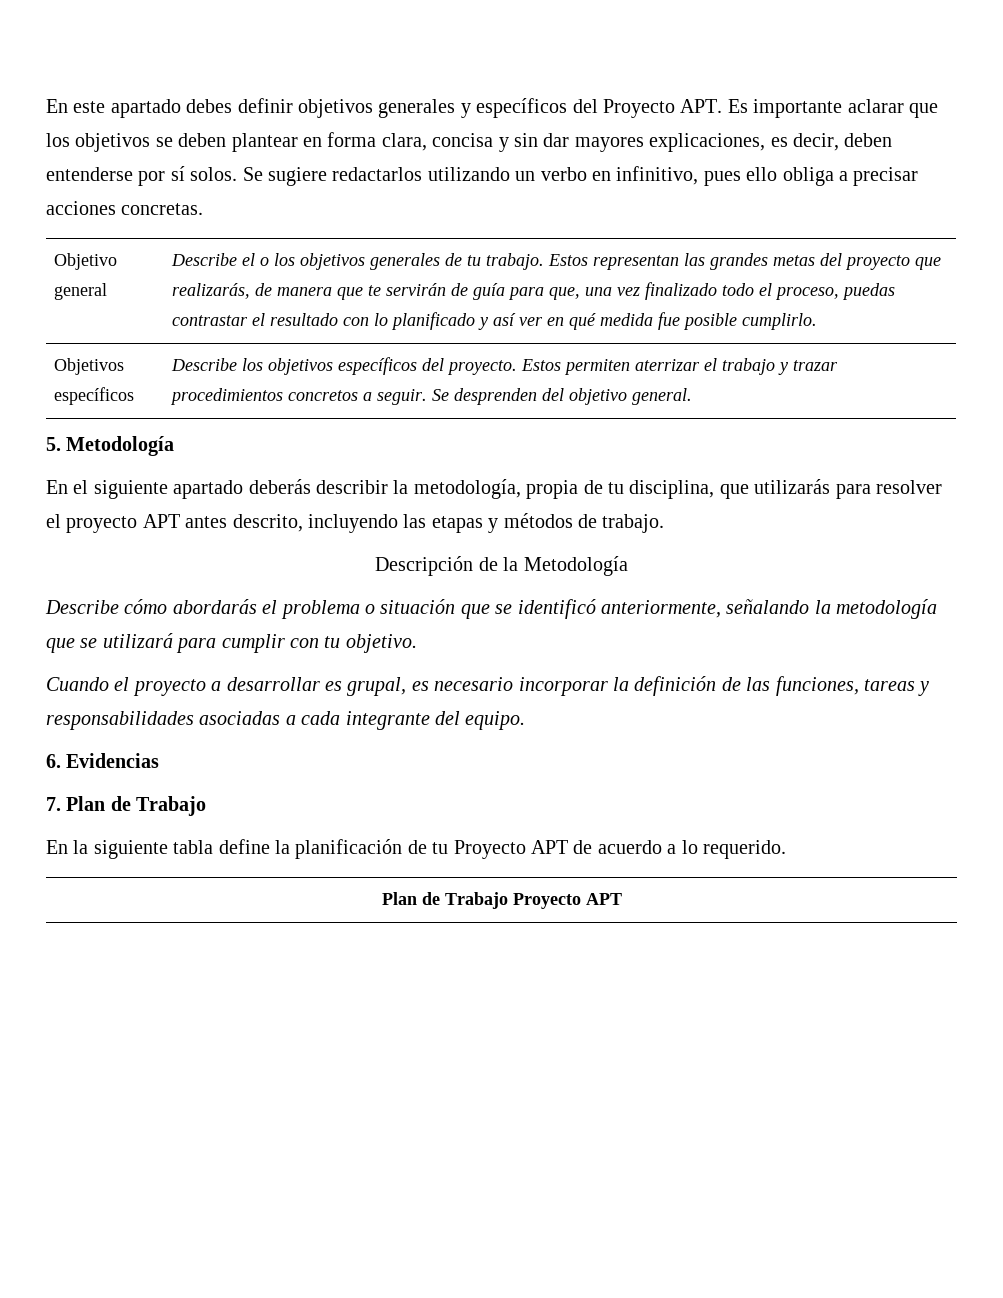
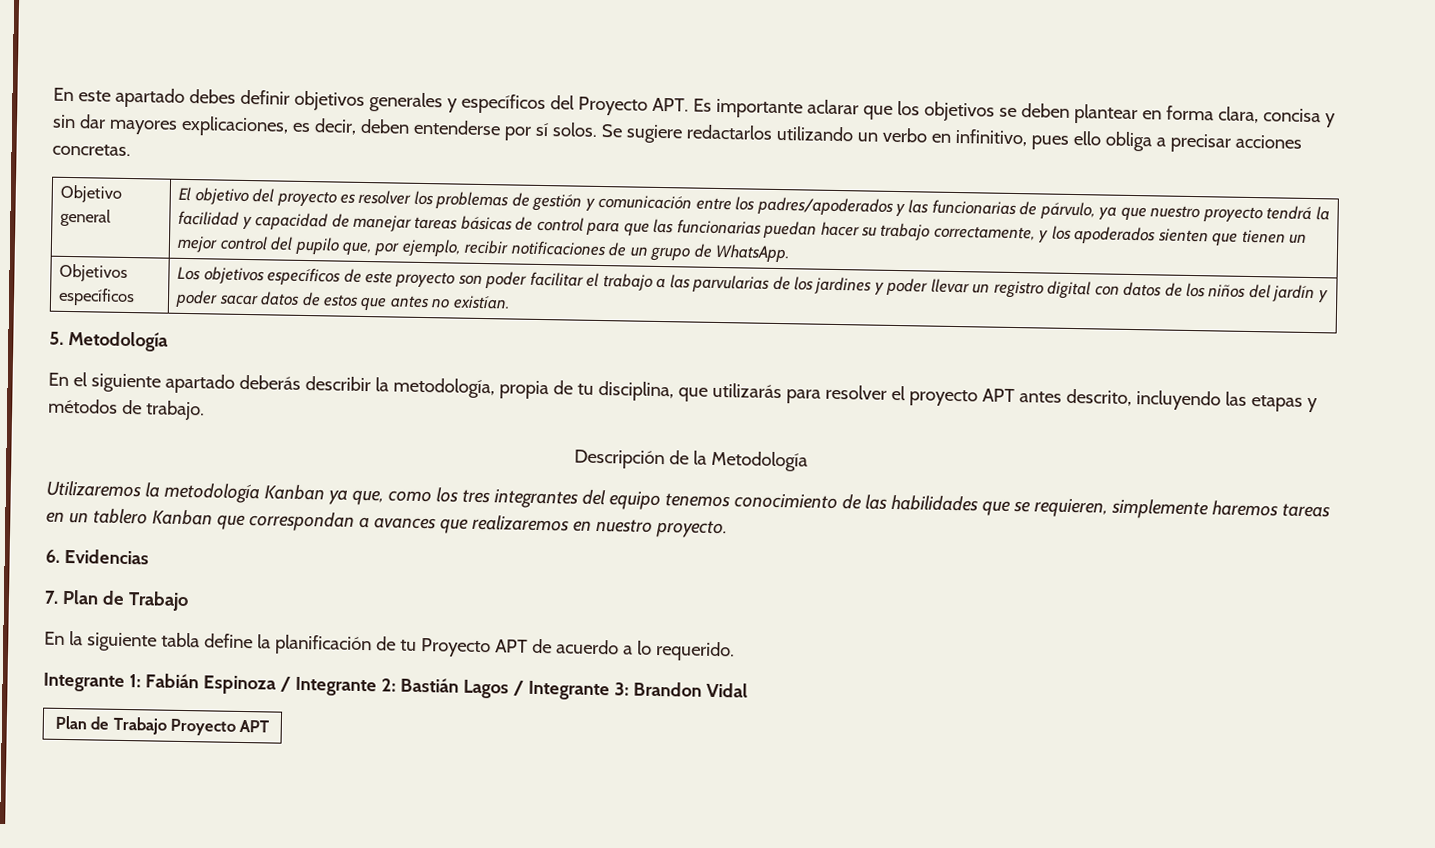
[171,253,942,270] [172,282,896,300] [172,312,818,330] [54,358,125,375] [54,387,135,405] [171,357,839,375] [170,388,693,405] Describe el o los objetivos generales de tu trabajo. Estos representan las grandes metas del proyecto que realizarás, de manera que te servirán de guía para que, una vez finalizado todo el proceso, puedas contrastar el resultado con lo planificado y así ver en qué medida fue posible cumplirlo. // Objetivos específicos | Describe los objetivos específicos del proyecto. Estos permiten aterrizar el trabajo y trazar procedimientos concretos a seguir. Se desprenden del objetivo general. -> [178,186,1330,223] [178,210,1308,246] [177,235,791,263] [59,263,129,283] [58,287,136,307] [177,266,1329,303] [175,289,510,311] El objetivo del proyecto es resolver los problemas de gestión y comunicación entre los padres/apoderados y las funcionarias de párvulo, ya que nuestro proyecto tendrá la facilidad y capacidad de manejar tareas básicas de control para que las funcionarias puedan hacer su trabajo correctamente, y los apoderados sienten que tienen un mejor control del pupilo que, por ejemplo, recibir notificaciones de un grupo de WhatsApp. // Objetivos específicos | Los objetivos específicos de este proyecto son poder facilitar el trabajo a las parvularias de los jardines y poder llevar un registro digital con datos de los niños del jardín y poder sacar datos de estos que antes no existían.
[45,599,938,619] [46,633,417,653] [46,676,930,696] [46,711,526,730] Describe cómo abordarás el problema o situación que se identificó anteriormente, señalando la metodología que se utilizará para cumplir con tu objetivo. // Cuando el proyecto a desarrollar es grupal, es necesario incorporar la definición de las funciones, tareas y responsabilidades asociadas a cada integrante del equipo. -> [46,480,1330,520] [46,508,728,539] Utilizaremos la metodología Kanban ya que, como los tres integrantes del equipo tenemos conocimiento de las habilidades que se requieren, simplemente haremos tareas en un tablero Kanban que correspondan a avances que realizaremos en nuestro proyecto.
(786, 849) none -> [43,672,748,701] // Integrante 1: Fabián Espinoza / Integrante 2: Bastián Lagos / Integrante 3: Brandon Vidal

